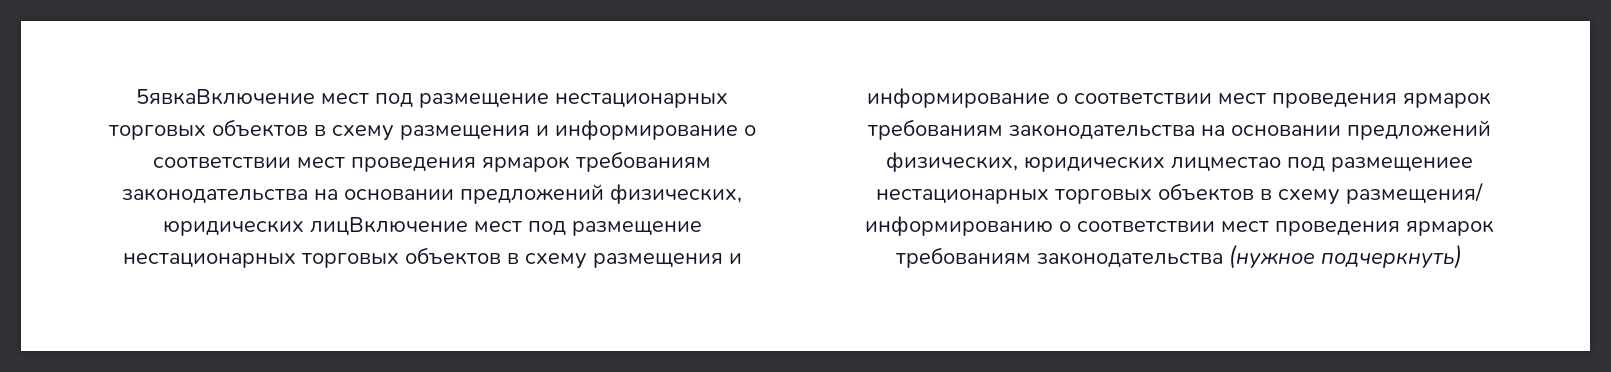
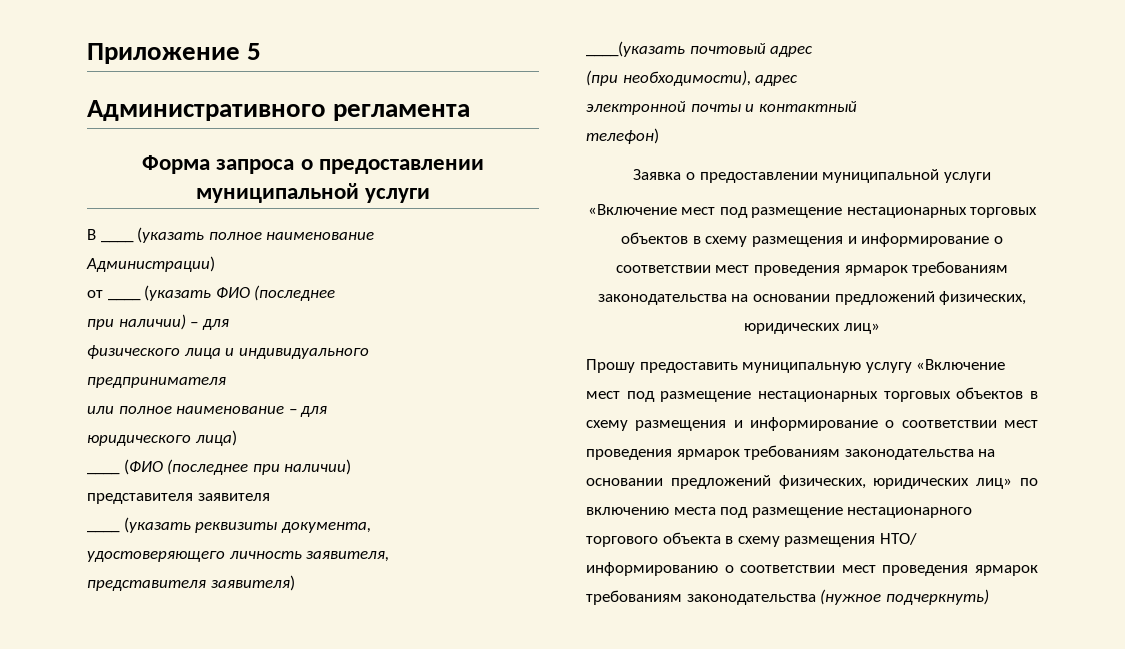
[136,89,315,105] 5явкаВключение -> [87,43,262,64] [87,100,471,121] [142,155,484,174] [195,183,431,203] [87,229,96,240] [100,227,375,243] [86,256,215,272] [87,290,103,298] [107,285,336,301] [87,314,229,330] [87,345,369,359] [87,377,226,388] [87,406,328,417] [87,430,237,446] [87,459,352,475] [87,493,270,504] [87,517,371,533] [87,551,390,562] [87,575,295,591] [586,41,814,57] [586,70,799,86] [586,101,857,115] [586,128,659,144] [633,169,991,183] [587,204,677,215] Приложение 5 // Административного регламента // Форма запроса о предоставлении муниципальной услуги // В ____ (указать полное наименование // Администрации) // от ____ (указать ФИО (последнее // при наличии) – для // физического лица и индивидуального // предпринимателя // или полное наименование – для // юридического лица) // ____ (ФИО (последнее при наличии) // представителя заявителя // ____ (указать реквизиты документа, // удостоверяющего личность заявителя, // представителя заявителя) // ____(указать почтовый адрес // (при необходимости), адрес // электронной почты и контактный // телефон) // Заявка о предоставлении муниципальной услуги // «Включение
[308,217,468,236] лицВключение -> [843,323,880,334] [586,359,1006,373] лиц» // Прошу предоставить муниципальную услугу «Включение
[1169,157,1473,172] [876,182,1483,205] лицместао под размещениее нестационарных торговых объектов в схему размещения/ -> [976,478,1038,489] [586,507,973,518] [586,532,917,547] лиц» по включению места под размещение нестационарного торгового объекта в схему размещения НТО/

